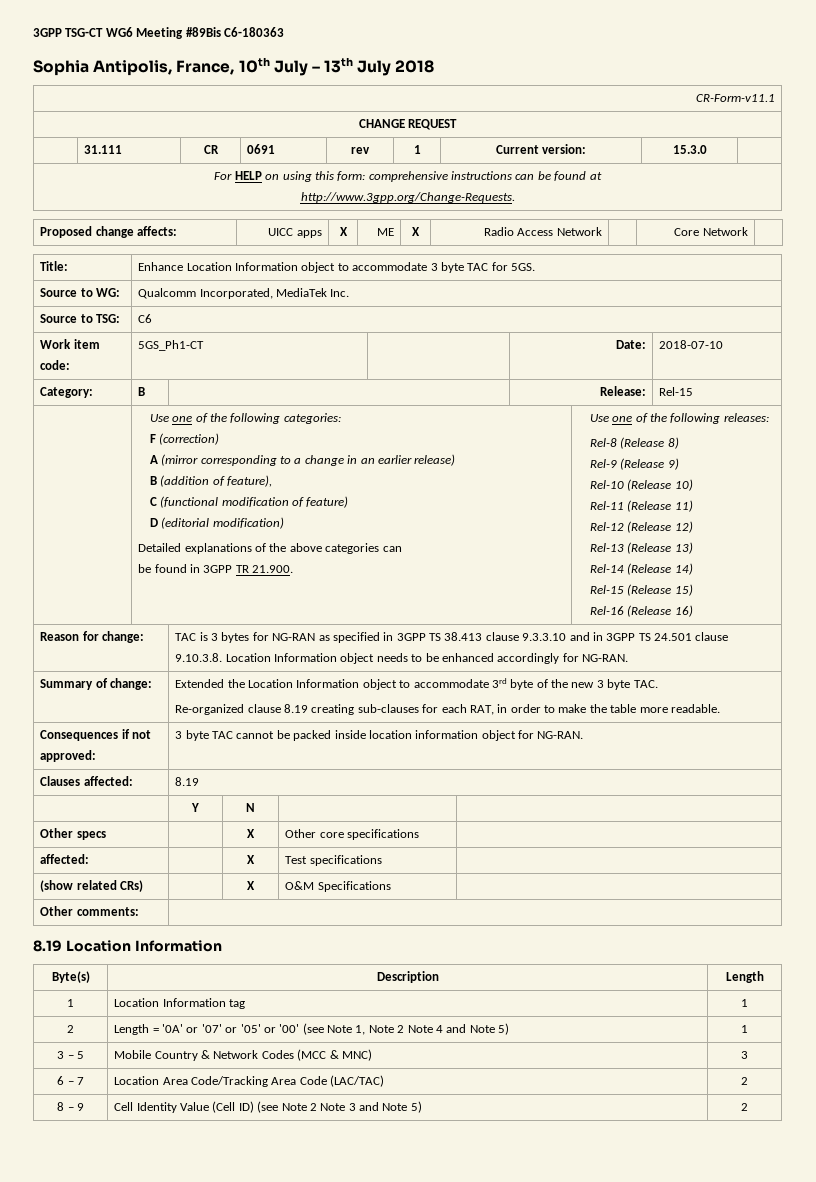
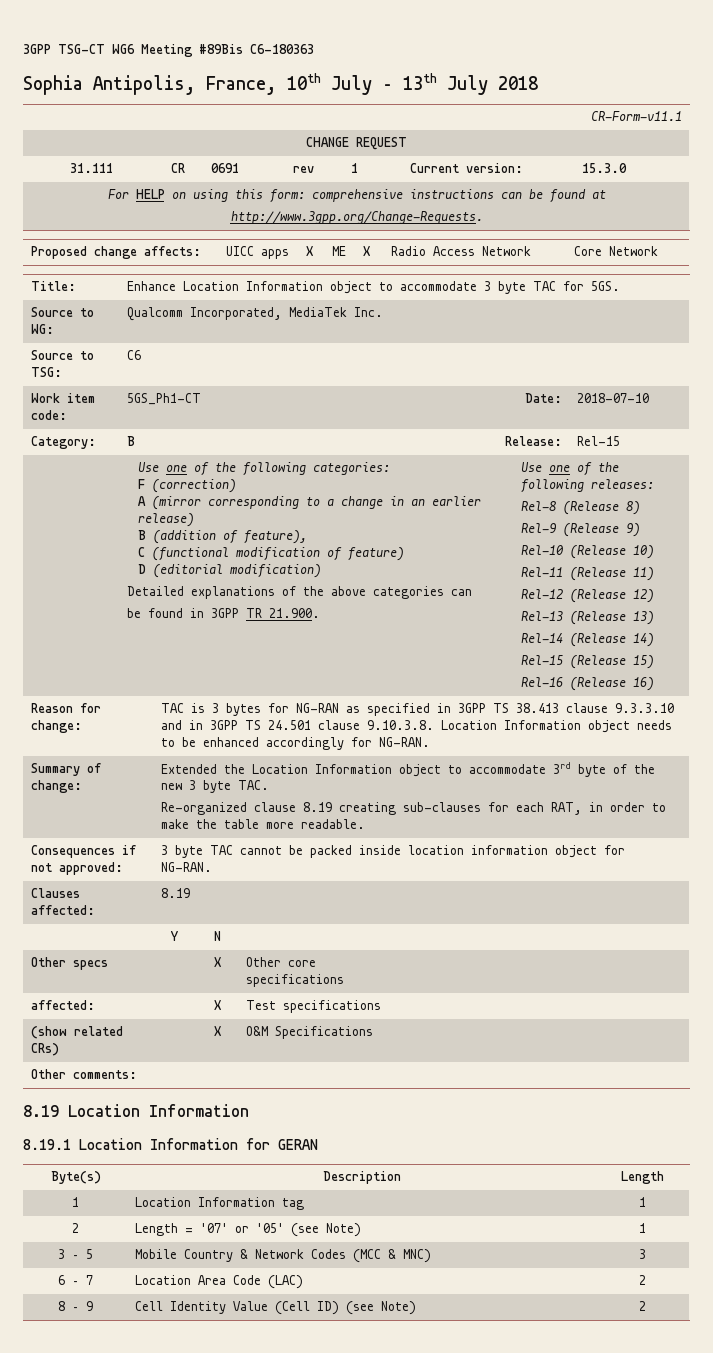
(222, 946) none -> [23,1138,318,1150] // 8.19.1 Location Information for GERAN
[162,1024,199,1033] '0A' or -> (193, 1230) none
[263,1023,510,1035] or '00' (see Note 1, Note 2 Note 4 and Note 5) -> [290,1223,361,1237] (see Note)
[191,1075,385,1087] Code/Tracking Area Code (LAC/TAC) -> [232,1275,303,1289] Code (LAC)
[281,1101,422,1113] Note 2 Note 3 and Note 5) -> [380,1301,416,1315] Note)

